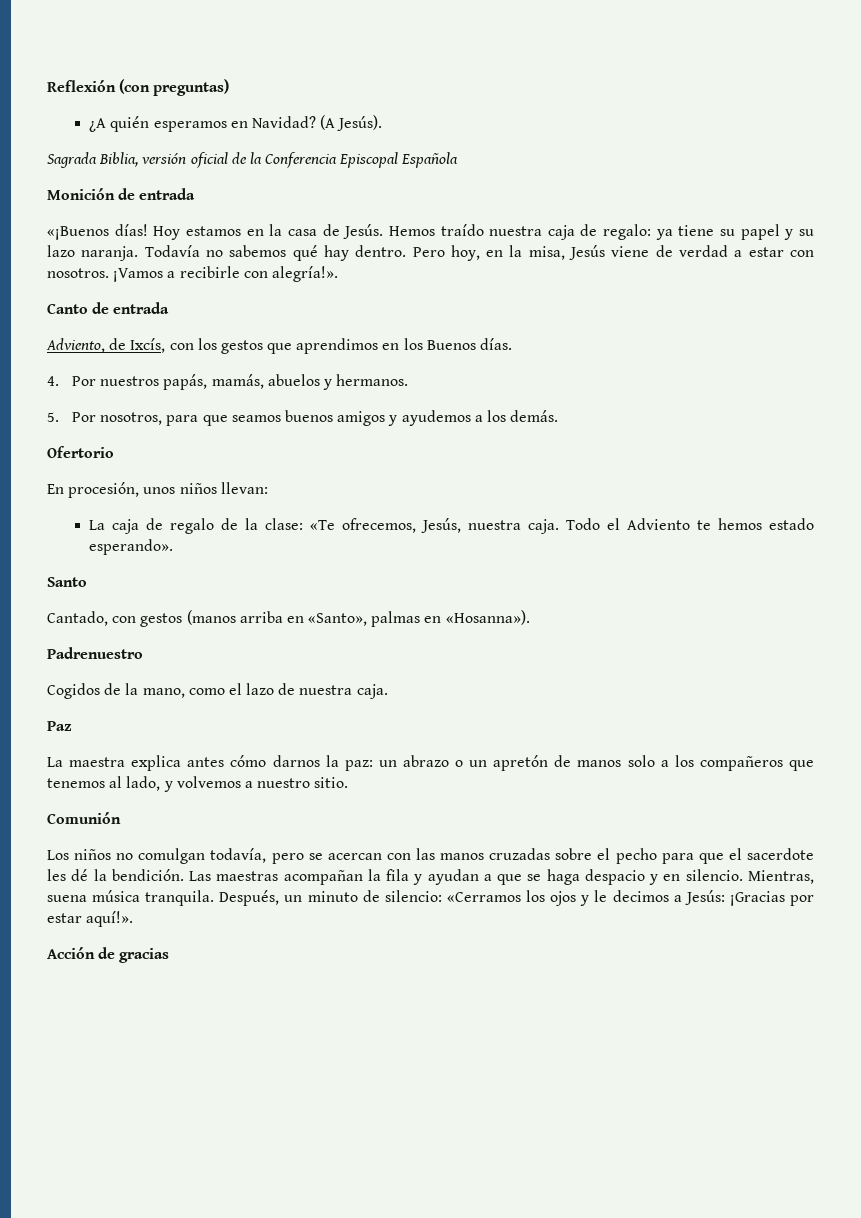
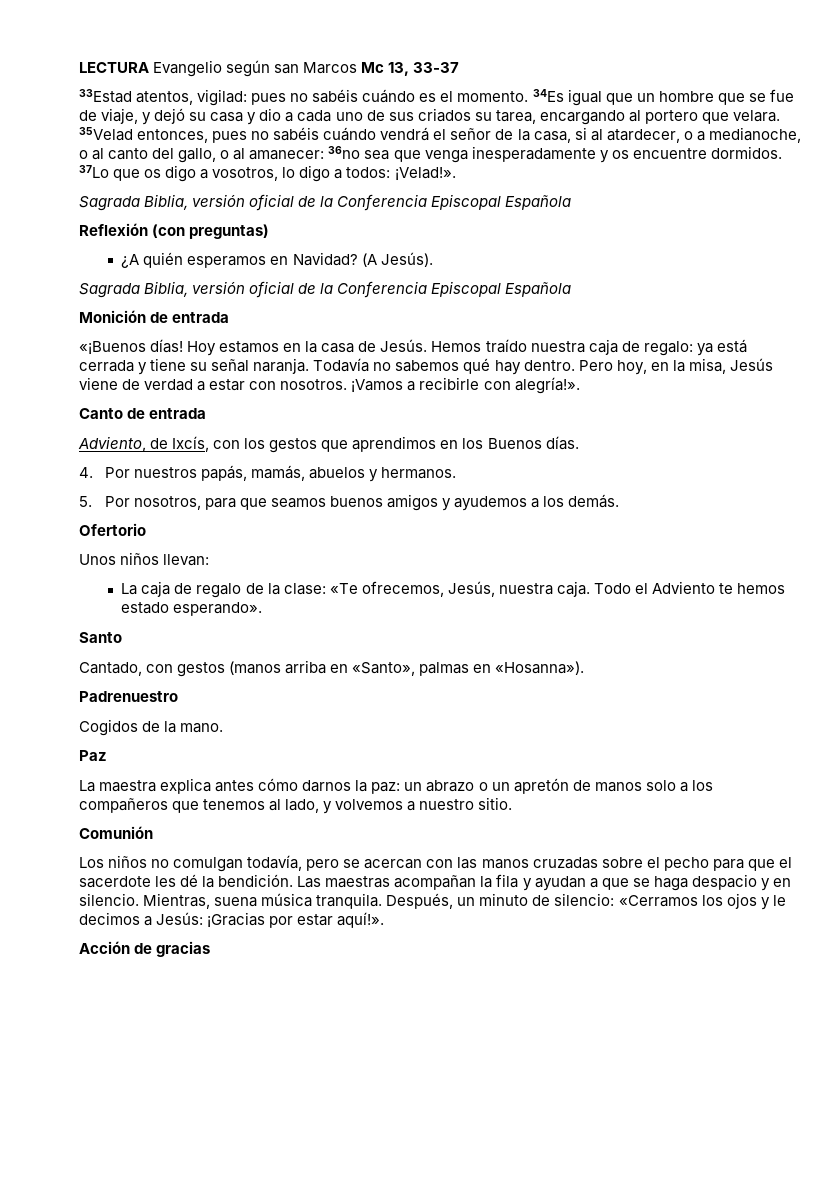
(47, 86) none -> [79,60,460,77] [79,89,794,106] [79,108,780,125] [79,127,801,143] [79,146,782,163] [79,165,456,182] [79,194,572,211] LECTURA Evangelio según san Marcos Mc 13, 33-37 // 33Estad atentos, vigilad: pues no sabéis cuándo es el momento. 34Es igual que un hombre que se fue de viaje, y dejó su casa y dio a cada uno de sus criados su tarea, encargando al portero que velara. 35Velad entonces, pues no sabéis cuándo vendrá el señor de la casa, si al atardecer, o a medianoche, o al canto del gallo, o al amanecer: 36no sea que venga inesperadamente y os encuentre dormidos. 37Lo que os digo a vosotros, lo digo a todos: ¡Velad!». // Sagrada Biblia, versión oficial de la Conferencia Episcopal Española //
[678,224,814,240] [47,245,75,257] tiene su papel y su lazo -> [716,339,747,353] [79,358,250,375] está cerrada y tiene su señal
[47,482,176,498] En procesión, unos -> [79,554,116,565] Unos
[142,683,388,699] mano, como el lazo de nuestra caja. -> [180,723,224,733] mano.

